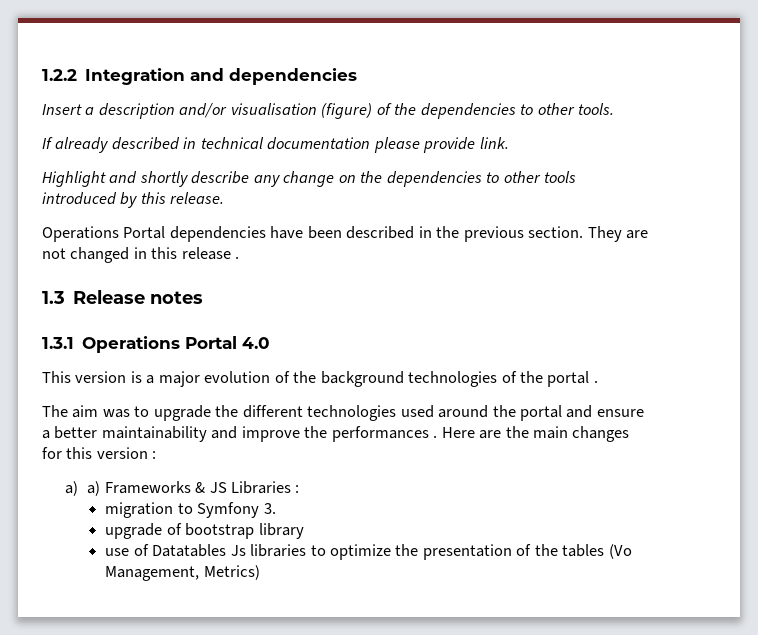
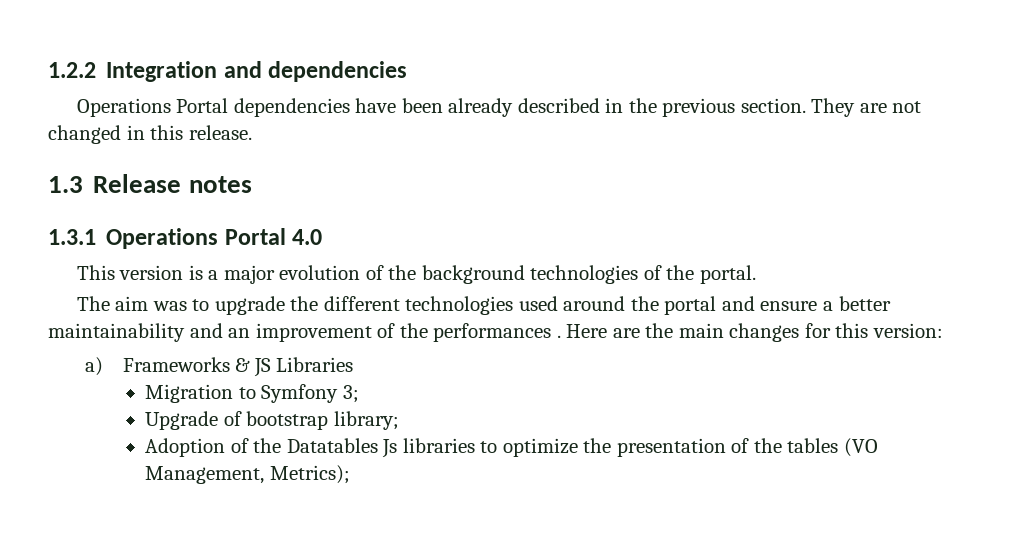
[42,103,615,119] [42,137,509,153] [42,171,577,187] [42,192,225,208] // Insert a description and/or visualisation (figure) of the dependencies to other tools. // If already described in technical documentation please provide link. // Highlight and shortly describe any change on the dependencies to other tools introduced by this release. -> (408, 71) none
(342, 232) none -> [448,98,514,117] already
[181,247,240,260] release . -> [188,125,252,140] release.
[547,371,598,387] portal . -> [699,265,756,284] portal.
[241,426,300,442] improve -> [228,323,396,342] an improvement of
[96,447,157,459] [64,481,101,496] version : // a) a) -> [873,323,944,338] [85,357,104,376] version: // a)
[295,485,300,493] [105,502,276,518] [105,523,304,539] [105,544,149,556] : // migration to Symfony 3. // upgrade of bootstrap library // use of -> [145,384,359,403] [145,411,399,430] [145,438,282,457] // Migration to Symfony 3; // Upgrade of bootstrap library; // Adoption of the
[608,544,632,559] [105,565,260,581] (Vo Management, Metrics) -> [844,438,879,457] [145,465,350,484] (VO Management, Metrics);

